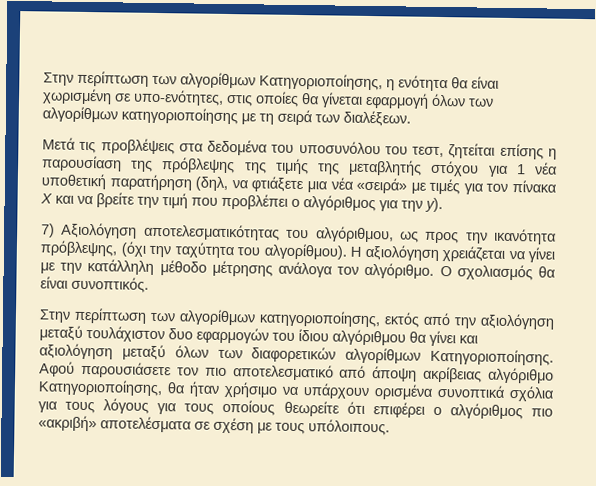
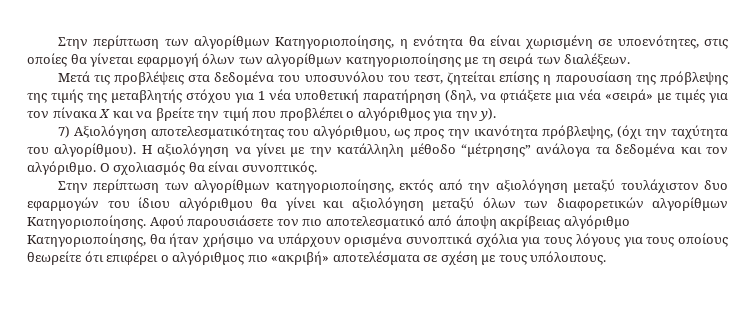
[133,89,224,106] υπο-ενότητες, -> [617,35,699,49] υποενότητες,
[442,246,505,262] χρειάζεται -> (230, 150) none
[211,260,332,278] μέτρησης ανάλογα -> [460,143,702,157] “μέτρησης” ανάλογα τα δεδομένα και

